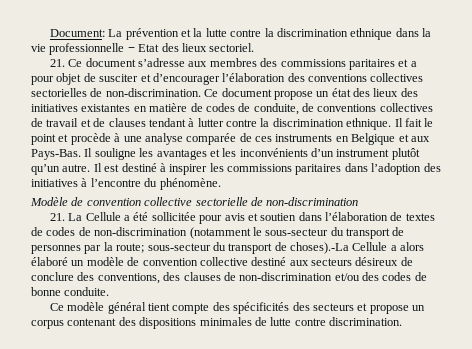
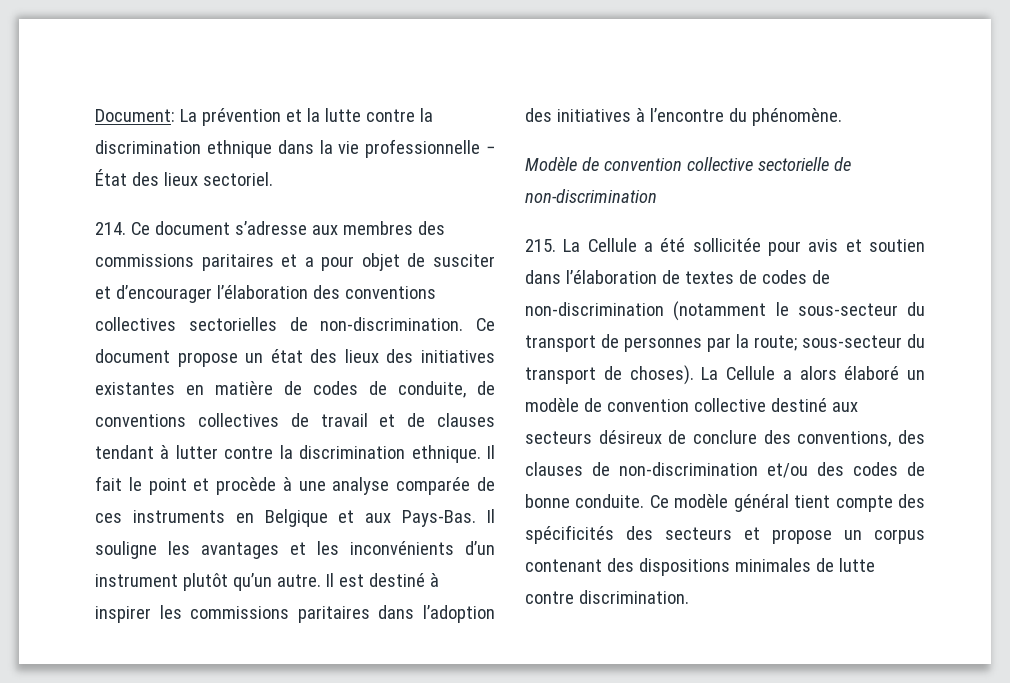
[138,44,160,52] Etat -> [95,169,127,186] État
[49,59,65,67] 21. -> [95,222,126,235] 214.
[49,213,65,221] 21. -> [525,239,556,252] 215.
[290,242,349,254] choses).-La -> [629,365,719,385] choses). La
(110, 291) // -> (645, 501) none

